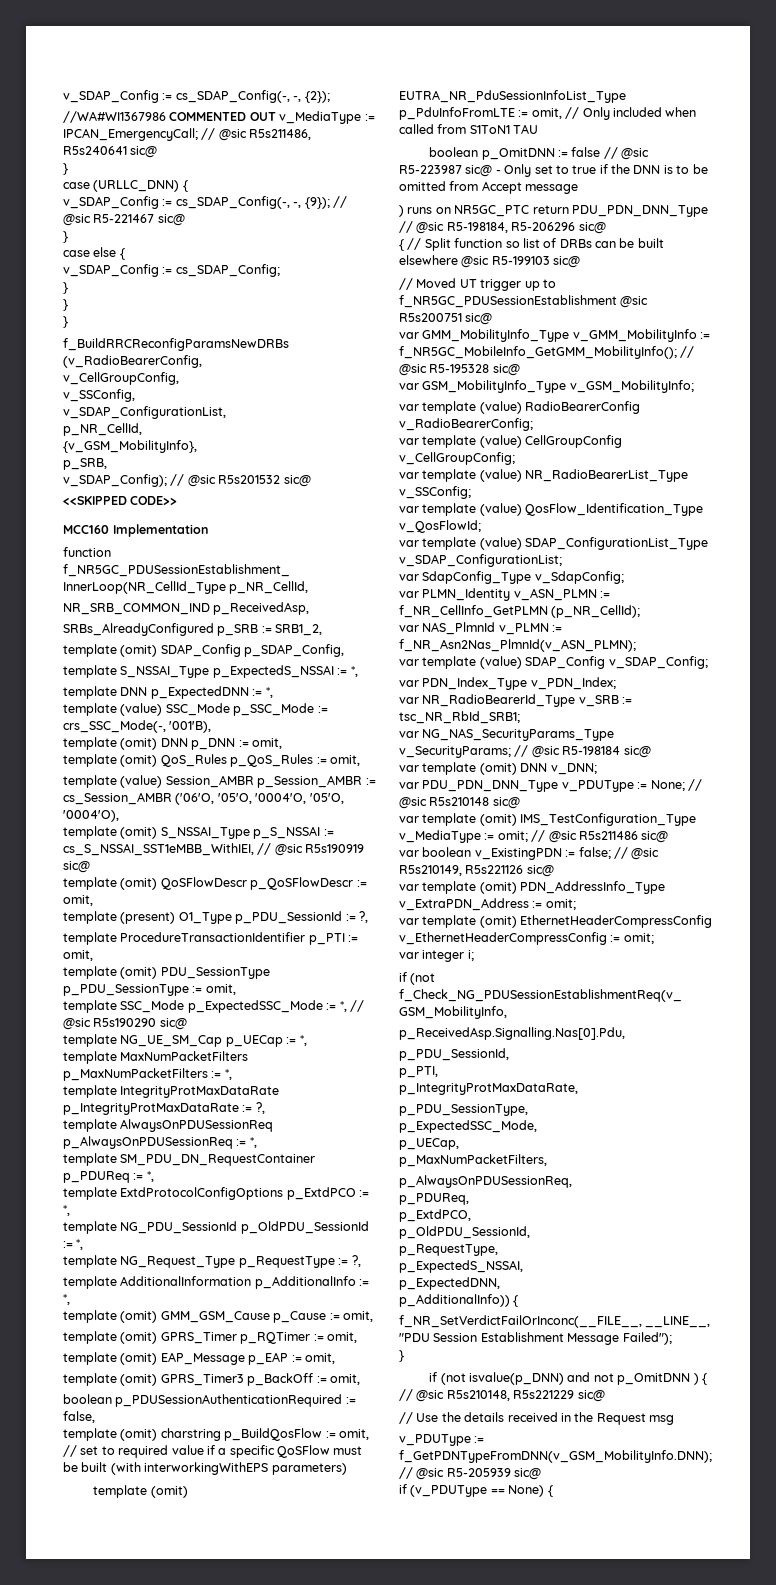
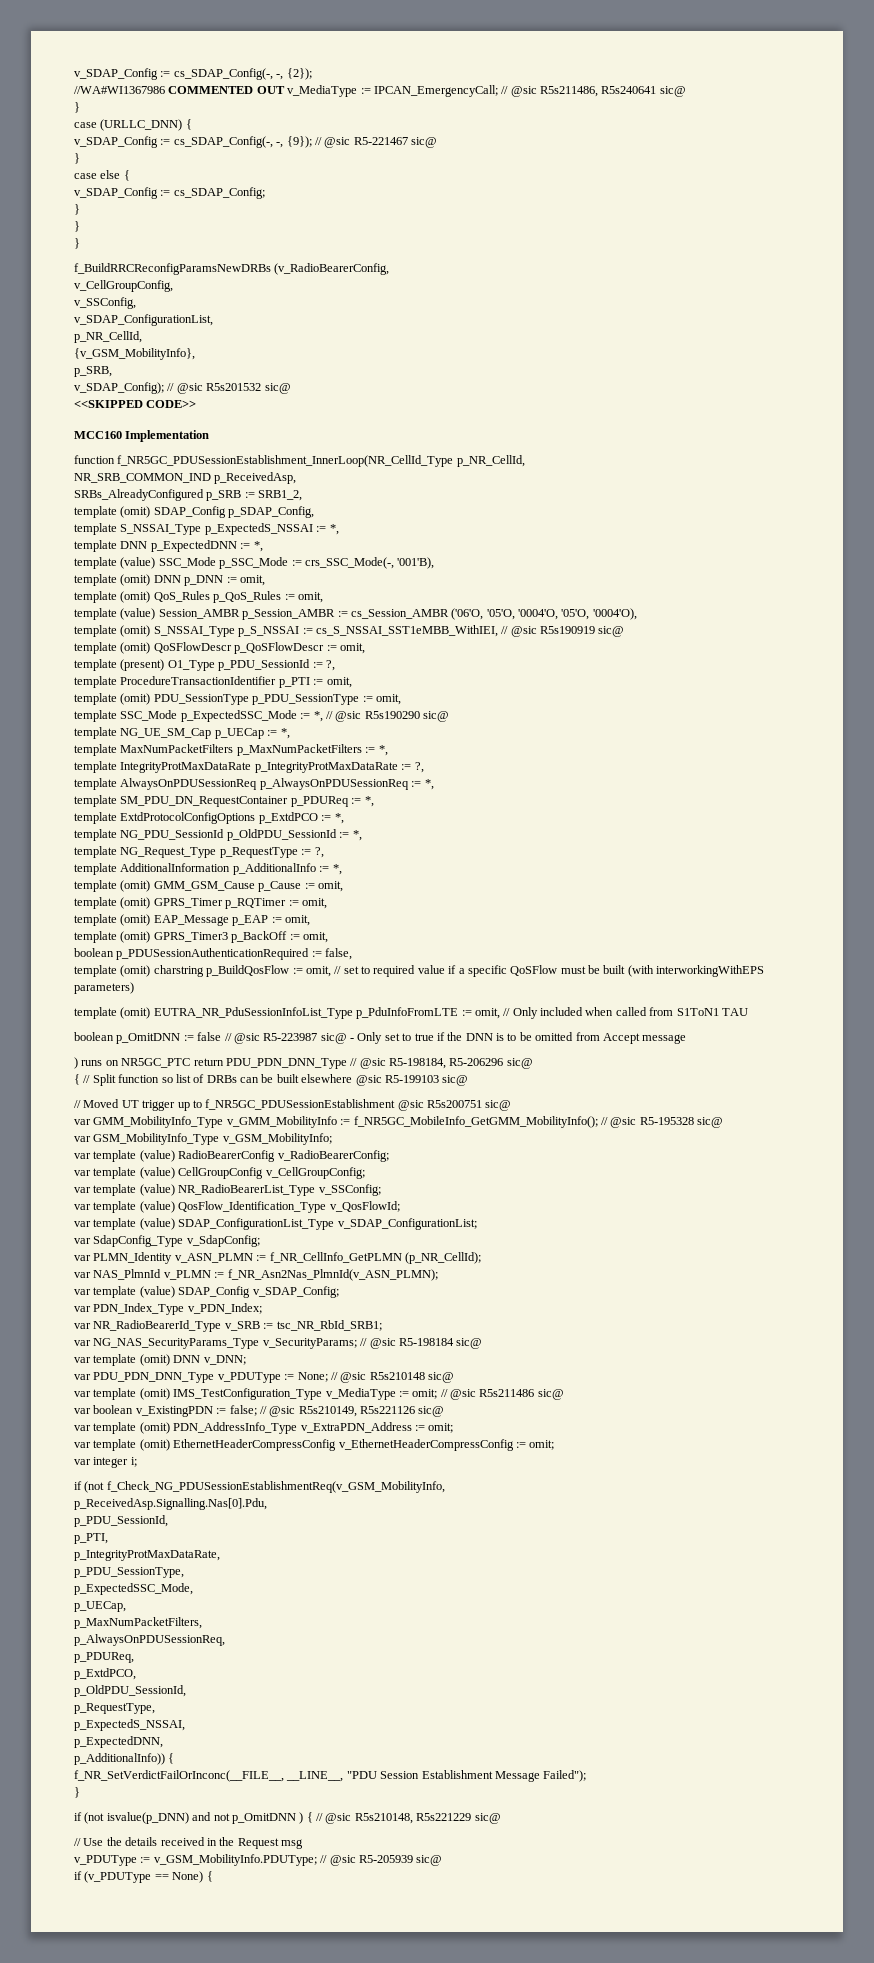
[399,1450,712,1463] f_GetPDNTypeFromDNN(v_GSM_MobilityInfo.DNN); -> [153,1854,317,1866] v_GSM_MobilityInfo.PDUType;

